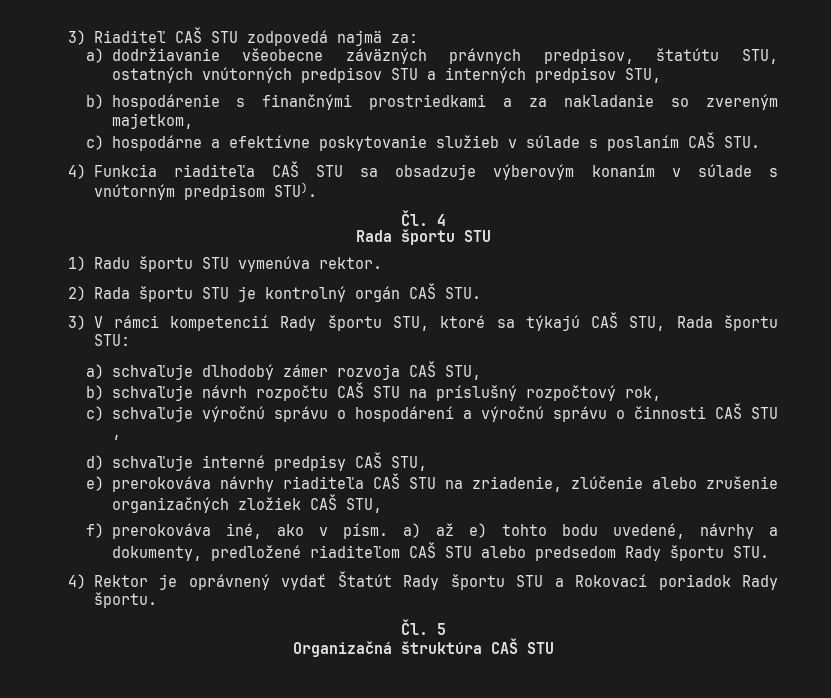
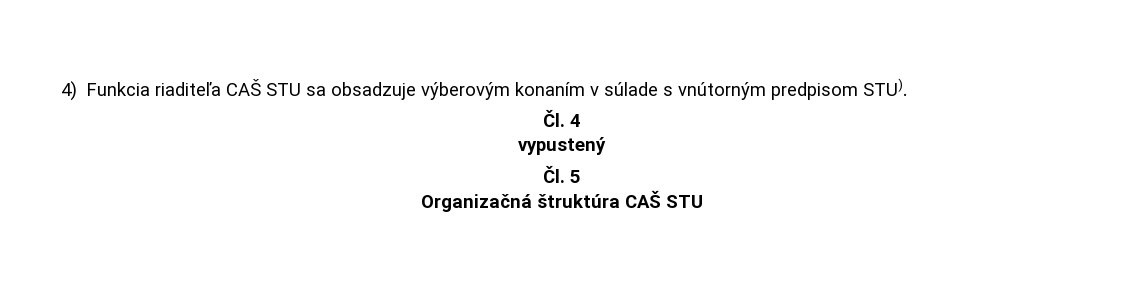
[68,27,418,46] [86,48,778,64] [111,67,661,83] [86,94,778,110] [111,113,193,129] [86,132,760,151] 3) Riaditeľ CAŠ STU zodpovedá najmä za: // a) dodržiavanie všeobecne záväzných právnych predpisov, štatútu STU, ostatných vnútorných predpisov STU a interných predpisov STU, // b) hospodárenie s finančnými prostriedkami a za nakladanie so zvereným majetkom, // c) hospodárne a efektívne poskytovanie služieb v súlade s poslaním CAŠ STU. // -> (61, 91) none
[355,229,491,245] [68,256,382,272] [68,283,481,302] [68,312,778,331] [93,334,130,346] [86,361,481,380] [86,382,661,401] [86,403,778,422] [111,435,121,440] [86,452,427,471] [86,473,778,492] [111,494,382,513] [86,523,778,539] [111,542,769,561] [68,571,778,590] [93,592,157,608] Rada športu STU // 1) Radu športu STU vymenúva rektor. // 2) Rada športu STU je kontrolný orgán CAŠ STU. // 3) V rámci kompetencií Rady športu STU, ktoré sa týkajú CAŠ STU, Rada športu STU: // a) schvaľuje dlhodobý zámer rozvoja CAŠ STU, // b) schvaľuje návrh rozpočtu CAŠ STU na príslušný rozpočtový rok, // c) schvaľuje výročnú správu o hospodárení a výročnú správu o činnosti CAŠ STU , // d) schvaľuje interné predpisy CAŠ STU, // e) prerokováva návrhy riaditeľa CAŠ STU na zriadenie, zlúčenie alebo zrušenie organizačných zložiek CAŠ STU, // f) prerokováva iné, ako v písm. a) až e) tohto bodu uvedené, návrhy a dokumenty, predložené riaditeľom CAŠ STU alebo predsedom Rady športu STU. // 4) Rektor je oprávnený vydať Štatút Rady športu STU a Rokovací poriadok Rady športu. -> [518,137,606,155] vypustený

